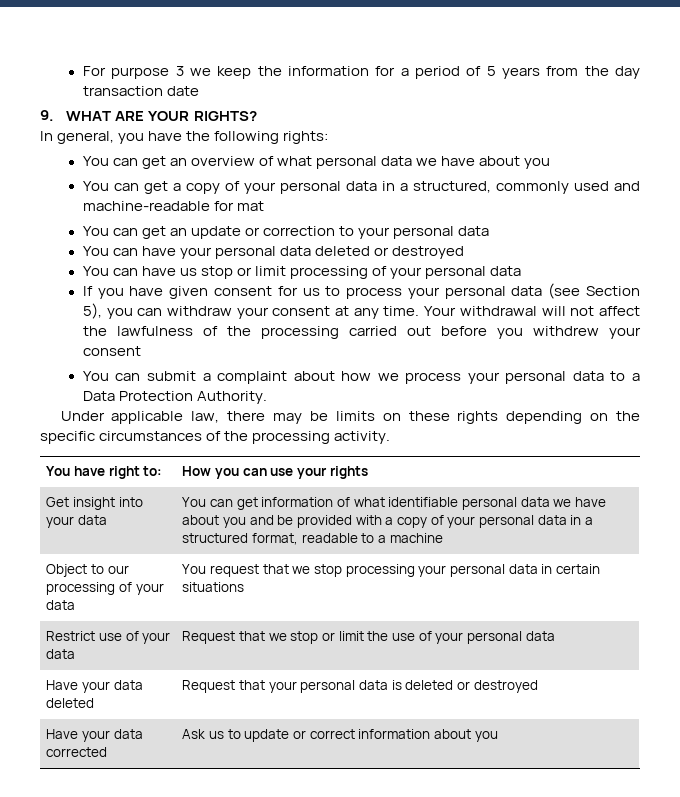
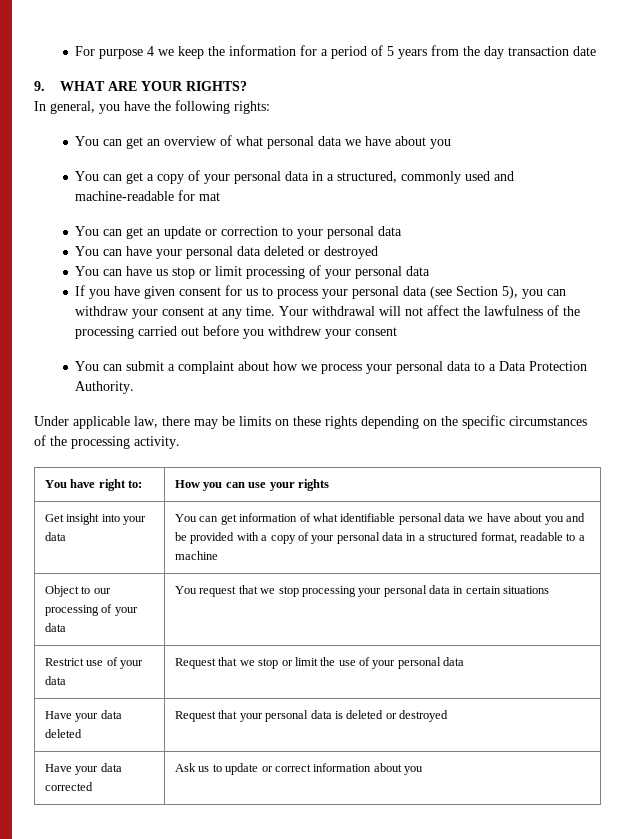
[175,66,184,76] 3 -> [147,46,155,56] 4

